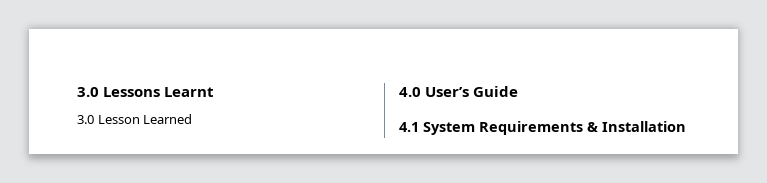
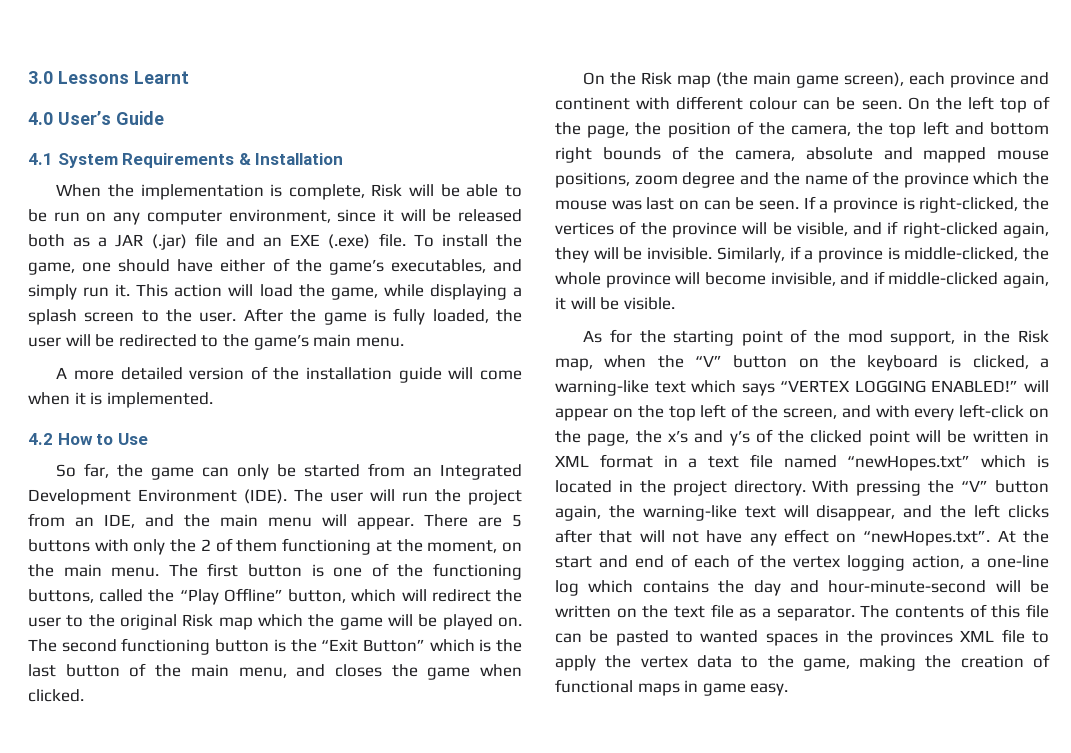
[77,114,193,124] // 3.0 Lesson Learned -> (189, 77) none
(686, 126) none -> [56,184,522,200] [28,209,522,225] [28,233,522,250] [28,258,522,275] [28,284,522,300] [28,308,522,325] [28,334,404,350] [56,366,522,383] [28,392,213,408] [28,433,148,445] [56,463,522,480] [28,489,522,505] [28,513,522,530] [28,538,522,555] [28,563,523,580] [28,588,522,605] [28,614,522,630] [28,638,522,655] [28,663,522,680] [28,689,84,702] [583,72,1049,88] [555,96,1050,113] [555,121,1049,138] [555,146,1049,163] [555,171,1049,188] [555,196,1049,213] [555,221,1049,238] [555,246,1049,263] [555,271,1049,288] [555,297,675,310] [583,329,1049,346] [555,355,1049,371] [555,380,1049,396] [555,404,1049,421] [555,429,1049,446] [555,454,1049,471] [555,480,1049,496] [555,504,1049,521] [555,529,1049,546] [555,554,1049,571] [555,580,1049,596] [555,604,1049,621] [555,629,1049,646] [555,654,1050,671] [555,679,789,696] // When the implementation is complete, Risk will be able to be run on any computer environment, since it will be released both as a JAR (.jar) file and an EXE (.exe) file. To install the game, one should have either of the game’s executables, and simply run it. This action will load the game, while displaying a splash screen to the user. After the game is fully loaded, the user will be redirected to the game’s main menu. // A more detailed version of the installation guide will come when it is implemented. // 4.2 How to Use // So far, the game can only be started from an Integrated Development Environment (IDE). The user will run the project from an IDE, and the main menu will appear. There are 5 buttons with only the 2 of them functioning at the moment, on the main menu. The first button is one of the functioning buttons, called the “Play Offline” button, which will redirect the user to the original Risk map which the game will be played on. The second functioning button is the “Exit Button” which is the last button of the main menu, and closes the game when clicked. // On the Risk map (the main game screen), each province and continent with different colour can be seen. On the left top of the page, the position of the camera, the top left and bottom right bounds of the camera, absolute and mapped mouse positions, zoom degree and the name of the province which the mouse was last on can be seen. If a province is right-clicked, the vertices of the province will be visible, and if right-clicked again, they will be invisible. Similarly, if a province is middle-clicked, the whole province will become invisible, and if middle-clicked again, it will be visible. // As for the starting point of the mod support, in the Risk map, when the “V” button on the keyboard is clicked, a warning-like text which says “VERTEX LOGGING ENABLED!” will appear on the top left of the screen, and with every left-click on the page, the x’s and y’s of the clicked point will be written in XML format in a text file named “newHopes.txt” which is located in the project directory. With pressing the “V” button again, the warning-like text will disappear, and the left clicks after that will not have any effect on “newHopes.txt”. At the start and end of each of the vertex logging action, a one-line log which contains the day and hour-minute-second will be written on the text file as a separator. The contents of this file can be pasted to wanted spaces in the provinces XML file to apply the vertex data to the game, making the creation of functional maps in game easy.

